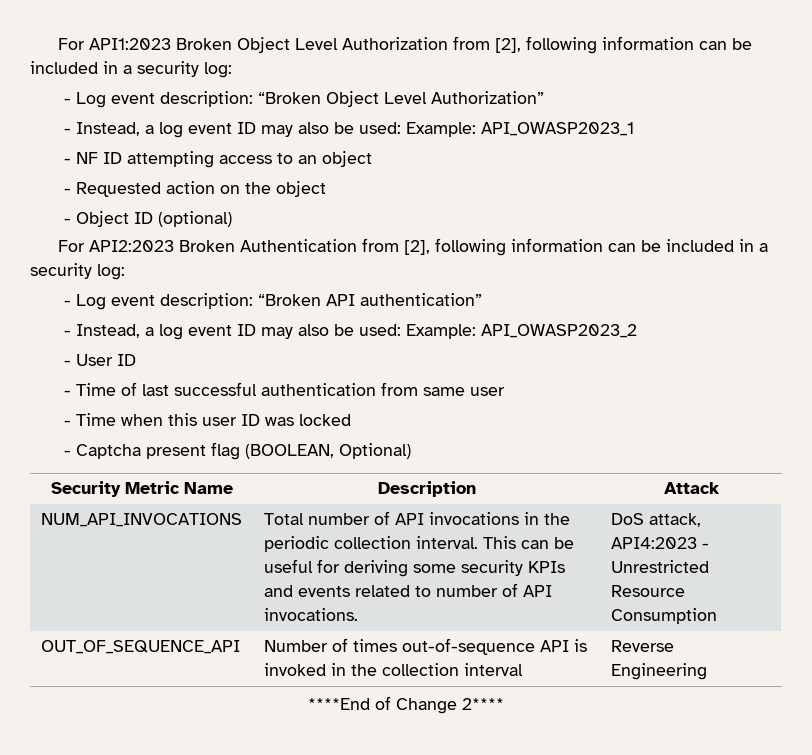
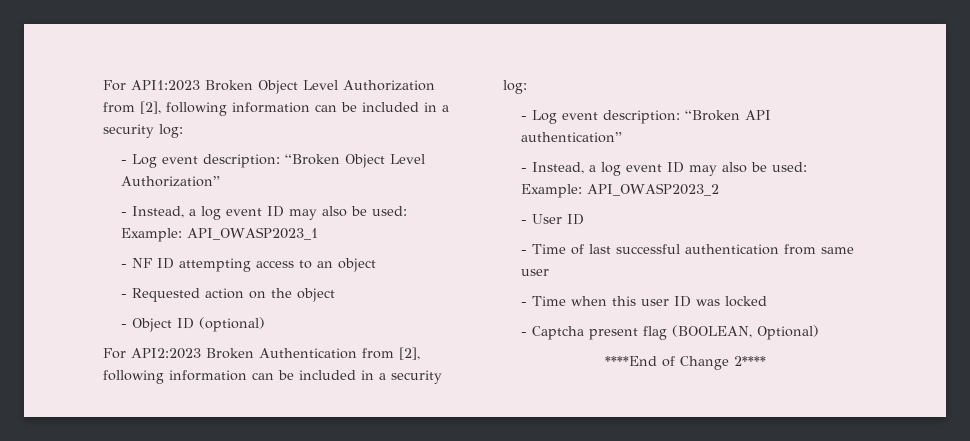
[51,481,234,497] [377,481,476,497] [663,482,720,494] [40,513,242,527] [263,511,570,525] [263,536,574,552] [263,559,565,577] [263,583,552,597] [263,608,358,621] [610,513,701,527] [610,537,709,549] [610,560,709,573] [610,585,685,597] [610,608,717,624] [40,640,240,654] [263,638,587,655] [263,663,523,676] [610,640,674,652] [610,663,707,680] // Security Metric Name | Description | Attack // NUM_API_INVOCATIONS | Total number of API invocations in the periodic collection interval. This can be useful for deriving some security KPIs and events related to number of API invocations. | DoS attack, API4:2023 - Unrestricted Resource Consumption // OUT_OF_SEQUENCE_API | Number of times out-of-sequence API is invoked in the collection interval | Reverse Engineering -> (819, 332) none

